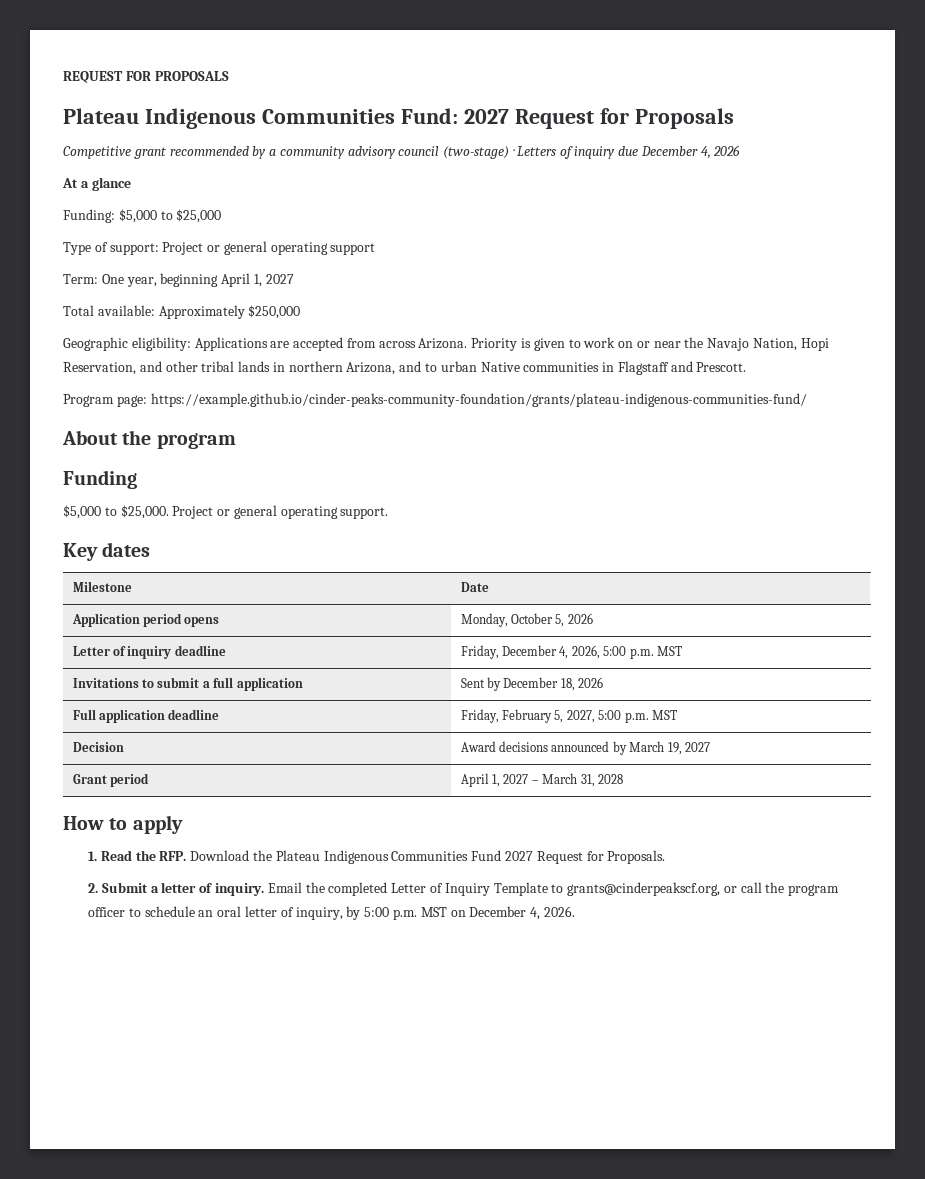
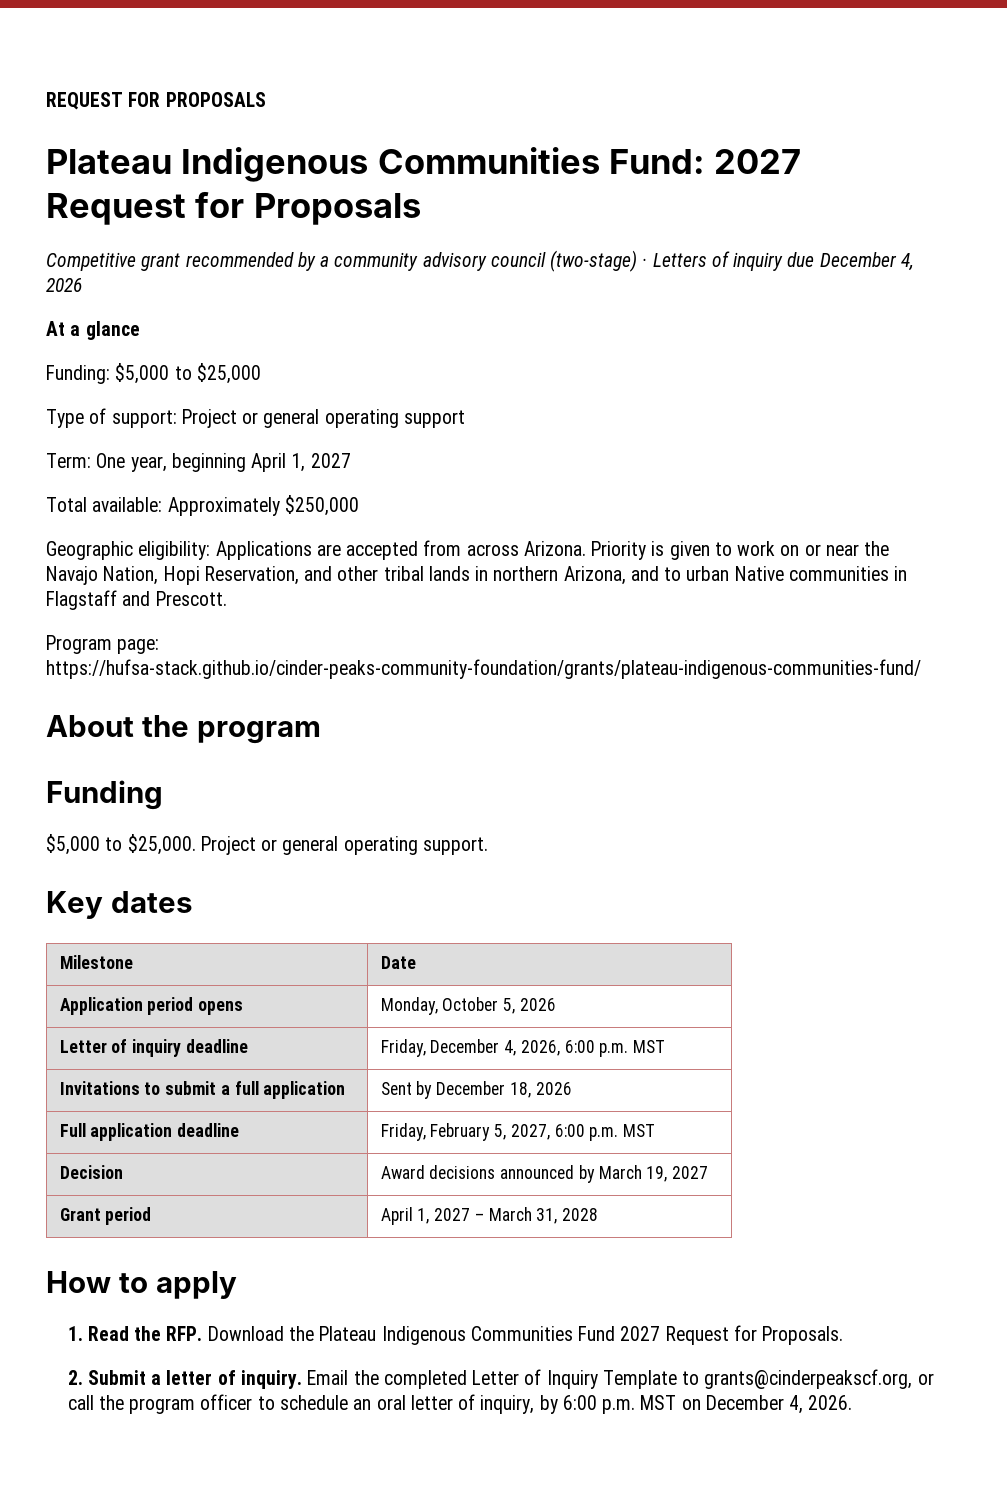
[150,393,807,407] https://example.github.io/cinder-peaks-community-foundation/grants/plateau-indigenous-communities-fund/ -> [46,659,921,679] https://hufsa-stack.github.io/cinder-peaks-community-foundation/grants/plateau-indigenous-communities-fund/
[603,646,627,656] 5:00 -> [564,1040,595,1053] 6:00
[598,710,622,720] 5:00 -> [554,1124,585,1137] 6:00
[364,907,390,917] 5:00 -> [562,1395,597,1410] 6:00

